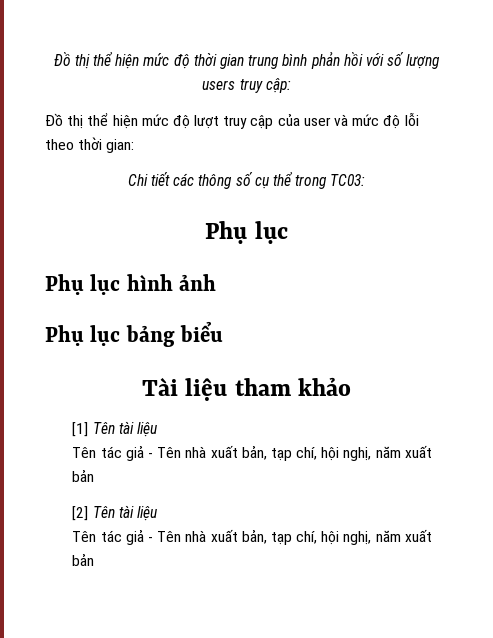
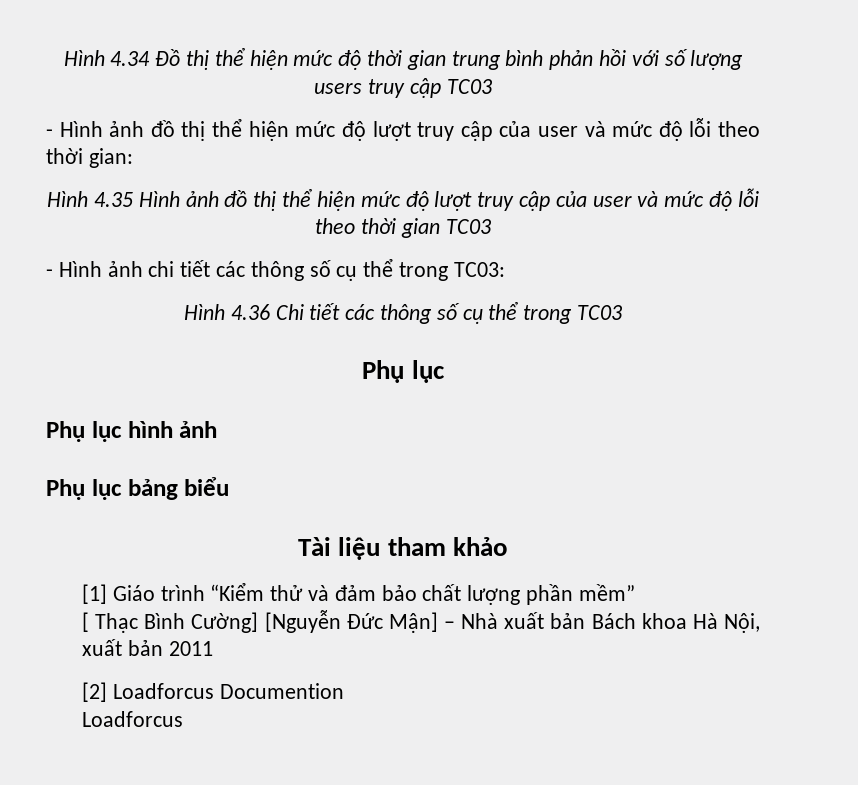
(53, 59) none -> [63,50,151,66] Hình 4.34
[265,78,291,93] [45,113,63,126] cập: // Đồ -> [409,78,492,98] [46,120,175,137] cập TC03 // - Hình ảnh đồ
(135, 146) none -> [47,188,759,211] [315,218,491,238] [46,259,505,281] [183,304,270,320] Hình 4.35 Hình ảnh đồ thị thể hiện mức độ lượt truy cập của user và mức độ lỗi theo thời gian TC03 // - Hình ảnh chi tiết các thông số cụ thể trong TC03: // Hình 4.36
[330,174,366,186] TC03: -> [577,305,623,320] TC03
[92,421,157,437] [72,445,432,461] [72,470,95,482] [72,505,157,521] [72,529,432,545] [72,554,95,566] Tên tài liệu // Tên tác giả - Tên nhà xuất bản, tạp chí, hội nghị, năm xuất bản // [2] Tên tài liệu // Tên tác giả - Tên nhà xuất bản, tạp chí, hội nghị, năm xuất bản -> [112,583,635,605] [81,610,760,633] [81,639,213,656] [81,682,344,702] [81,711,183,727] Giáo trình “Kiểm thử và đảm bảo chất lượng phần mềm” // [ Thạc Bình Cường] [Nguyễn Đức Mận] – Nhà xuất bản Bách khoa Hà Nội, xuất bản 2011 // [2] Loadforcus Documention // Loadforcus

